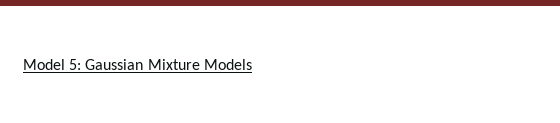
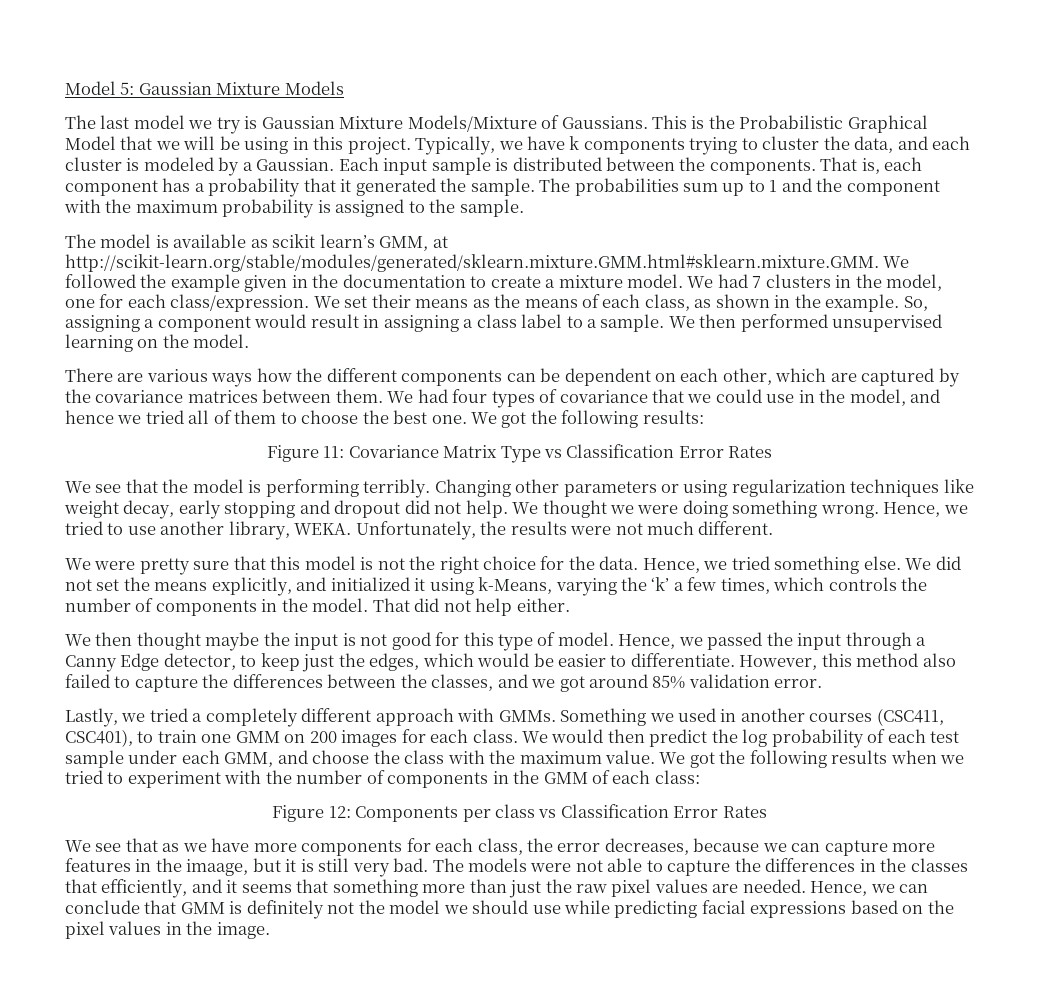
(252, 64) none -> [65,115,928,134] [65,136,971,155] [65,157,923,176] [65,178,940,197] [64,199,524,218] [65,234,448,251] [65,254,910,272] [65,274,943,292] [65,294,928,312] [65,314,943,332] [65,334,250,352] [65,368,960,387] [65,389,941,408] [65,410,704,428] [266,444,773,463] [65,479,974,498] [64,500,968,519] [65,521,774,540] [65,556,961,575] [65,577,928,596] [65,598,570,616] [65,632,927,651] [65,653,956,672] [65,674,823,692] [65,708,944,727] [65,729,960,748] [65,750,965,768] [65,770,700,788] [272,804,767,822] [65,838,936,856] [65,858,968,877] [65,879,929,898] [65,900,954,919] [65,921,270,939] // The last model we try is Gaussian Mixture Models/Mixture of Gaussians. This is the Probabilistic Graphical Model that we will be using in this project. Typically, we have k components trying to cluster the data, and each cluster is modeled by a Gaussian. Each input sample is distributed between the components. That is, each component has a probability that it generated the sample. The probabilities sum up to 1 and the component with the maximum probability is assigned to the sample. // The model is available as scikit learn’s GMM, at http://scikit-learn.org/stable/modules/generated/sklearn.mixture.GMM.html#sklearn.mixture.GMM. We followed the example given in the documentation to create a mixture model. We had 7 clusters in the model, one for each class/expression. We set their means as the means of each class, as shown in the example. So, assigning a component would result in assigning a class label to a sample. We then performed unsupervised learning on the model. // There are various ways how the different components can be dependent on each other, which are captured by the covariance matrices between them. We had four types of covariance that we could use in the model, and hence we tried all of them to choose the best one. We got the following results: // Figure 11: Covariance Matrix Type vs Classification Error Rates // We see that the model is performing terribly. Changing other parameters or using regularization techniques like weight decay, early stopping and dropout did not help. We thought we were doing something wrong. Hence, we tried to use another library, WEKA. Unfortunately, the results were not much different. // We were pretty sure that this model is not the right choice for the data. Hence, we tried something else. We did not set the means explicitly, and initialized it using k-Means, varying the ‘k’ a few times, which controls the number of components in the model. That did not help either. // We then thought maybe the input is not good for this type of model. Hence, we passed the input through a Canny Edge detector, to keep just the edges, which would be easier to differentiate. However, this method also failed to capture the differences between the classes, and we got around 85% validation error. // Lastly, we tried a completely different approach with GMMs. Something we used in another courses (CSC411, CSC401), to train one GMM on 200 images for each class. We would then predict the log probability of each test sample under each GMM, and choose the class with the maximum value. We got the following results when we tried to experiment with the number of components in the GMM of each class: // Figure 12: Components per class vs Classification Error Rates // We see that as we have more components for each class, the error decreases, because we can capture more features in the imaage, but it is still very bad. The models were not able to capture the differences in the classes that efficiently, and it seems that something more than just the raw pixel values are needed. Hence, we can conclude that GMM is definitely not the model we should use while predicting facial expressions based on the pixel values in the image.

